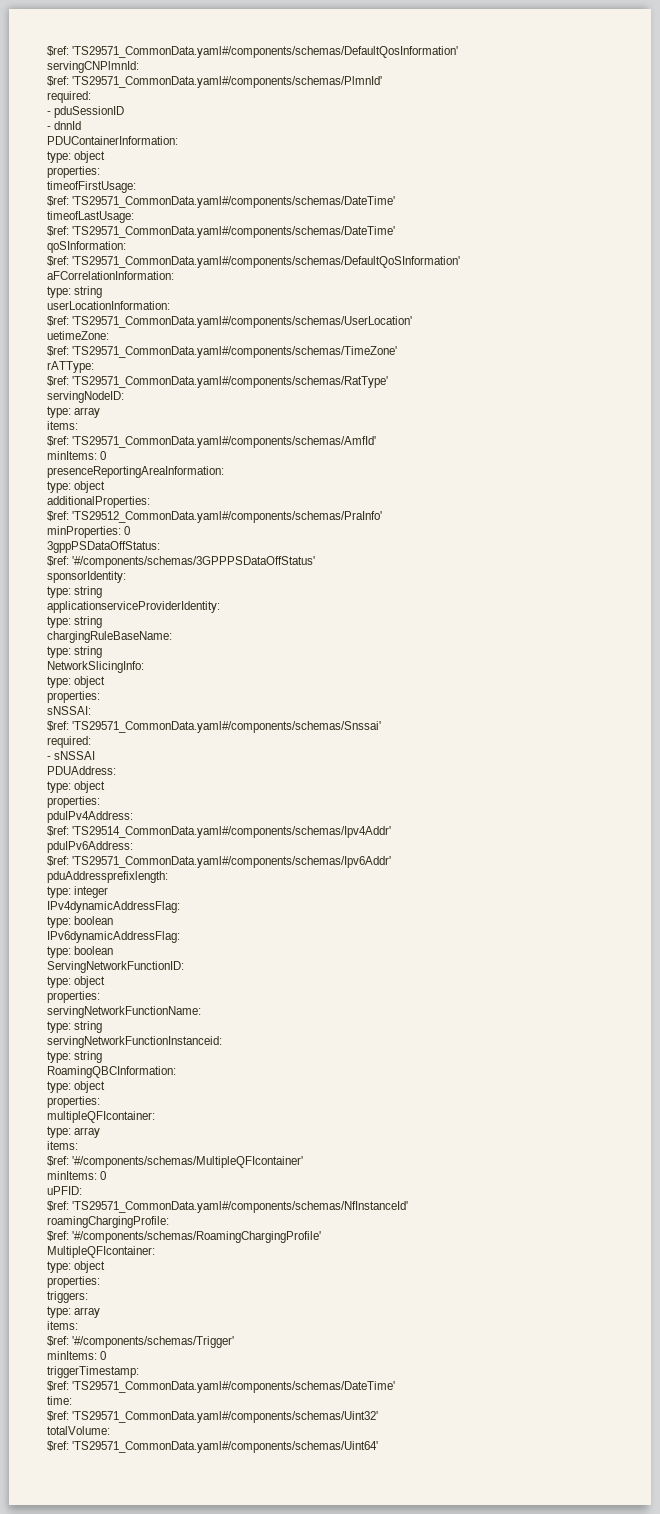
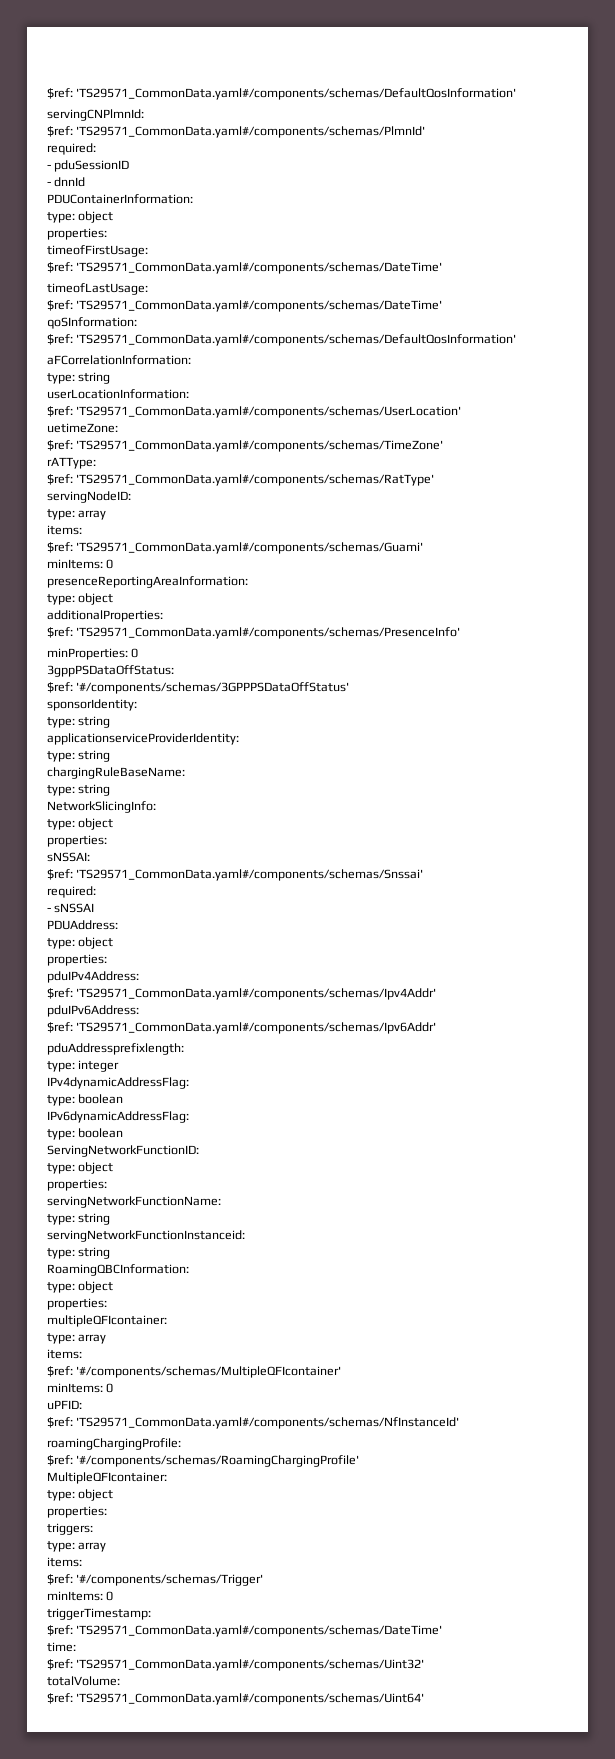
[72,256,461,268] 'TS29571_CommonData.yaml#/components/schemas/DefaultQoSInformation' -> [76,334,517,346] 'TS29571_CommonData.yaml#/components/schemas/DefaultQosInformation'
[72,436,377,448] 'TS29571_CommonData.yaml#/components/schemas/AmfId' -> [76,542,424,554] 'TS29571_CommonData.yaml#/components/schemas/Guami'
[72,511,383,523] 'TS29512_CommonData.yaml#/components/schemas/PraInfo' -> [76,627,461,639] 'TS29571_CommonData.yaml#/components/schemas/PresenceInfo'
[72,826,392,838] 'TS29514_CommonData.yaml#/components/schemas/Ipv4Addr' -> [76,988,437,1000] 'TS29571_CommonData.yaml#/components/schemas/Ipv4Addr'

